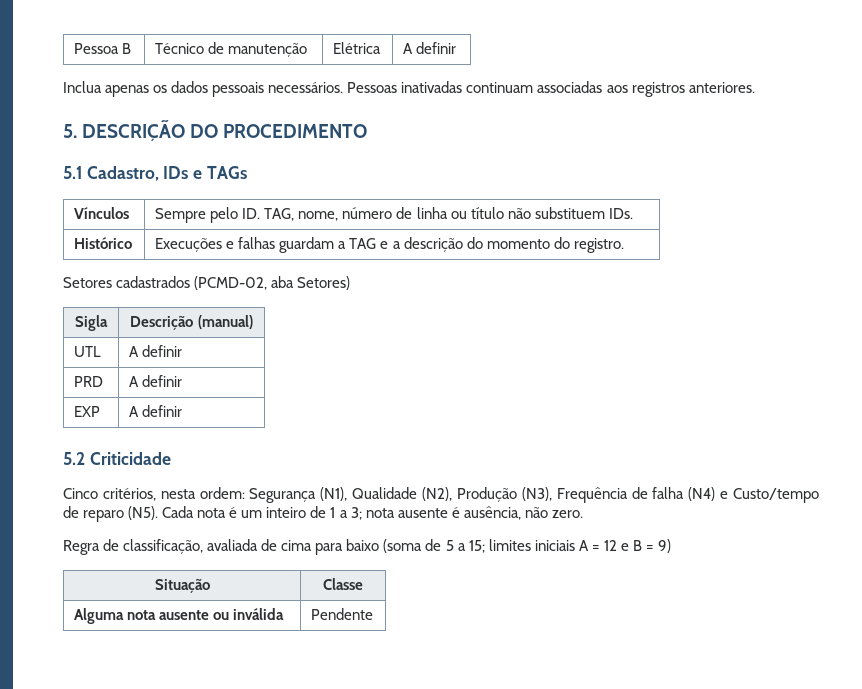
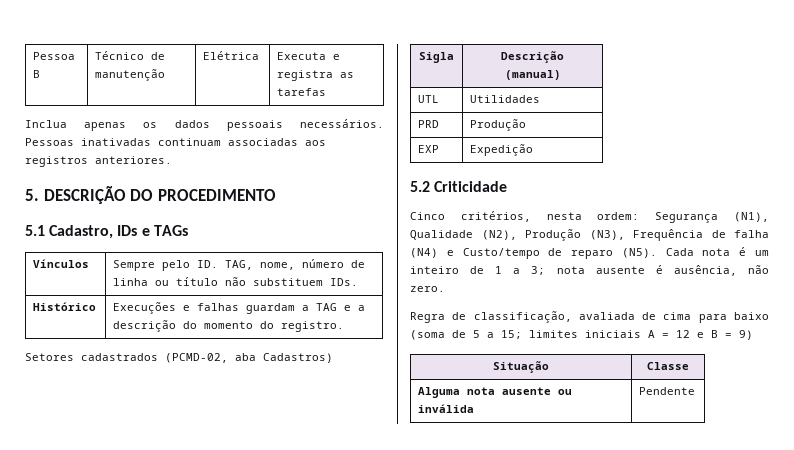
[403,42,457,54] A definir -> [277,52,341,60] [277,70,355,81] [277,88,327,96] Executa e registra as tarefas
[297,276,351,290] Setores) -> [263,353,333,363] Cadastros)
[129,345,183,357] A definir -> [470,95,541,103] Utilidades
[129,375,183,387] A definir -> [470,119,527,131] Produção
[129,405,183,417] A definir -> [470,144,534,156] Expedição

